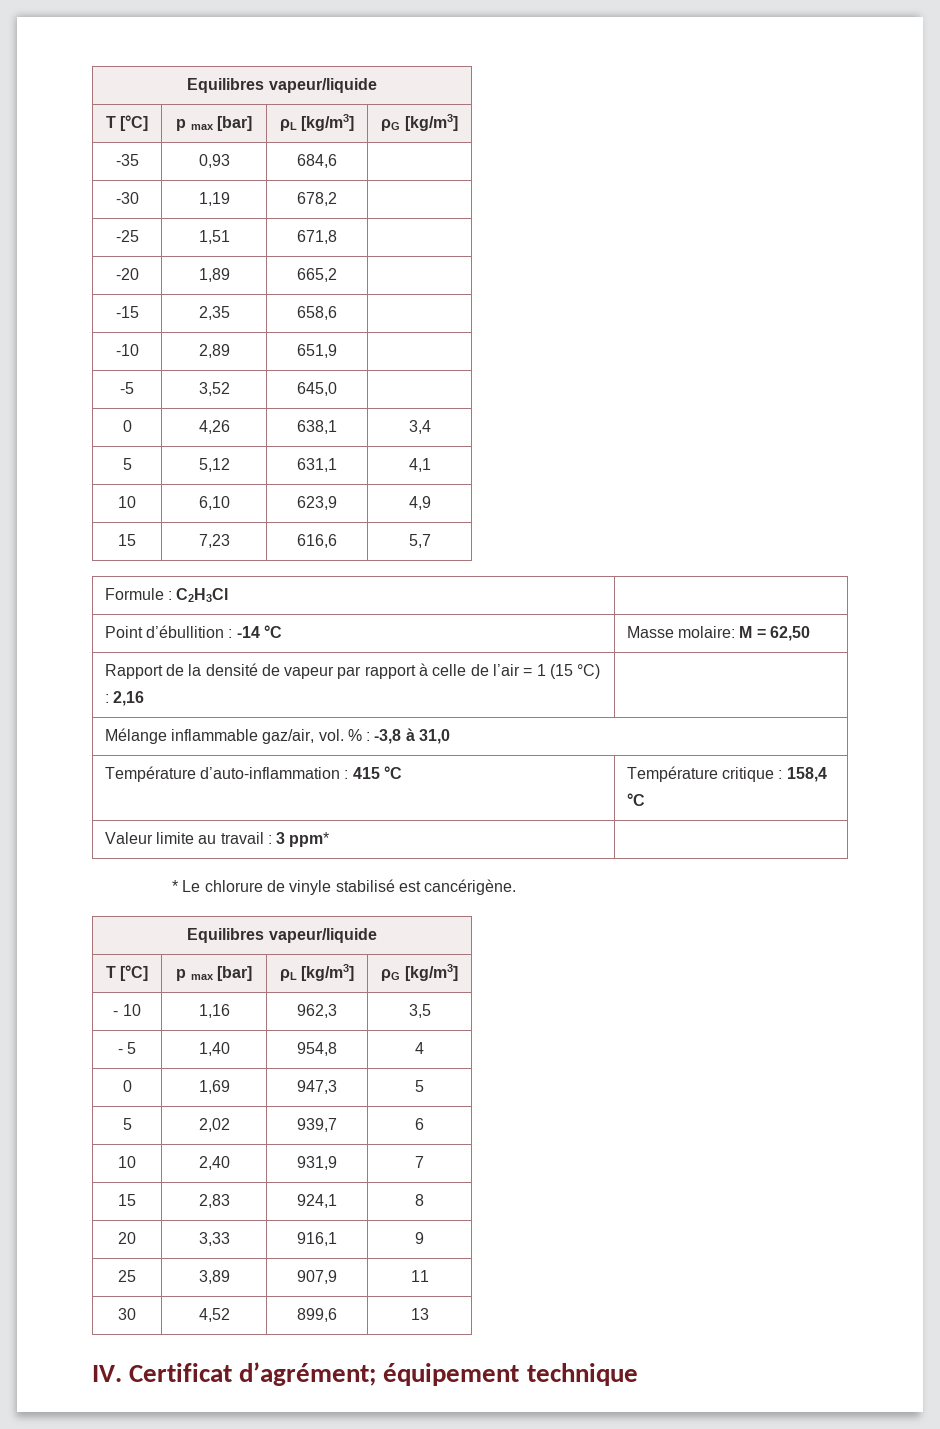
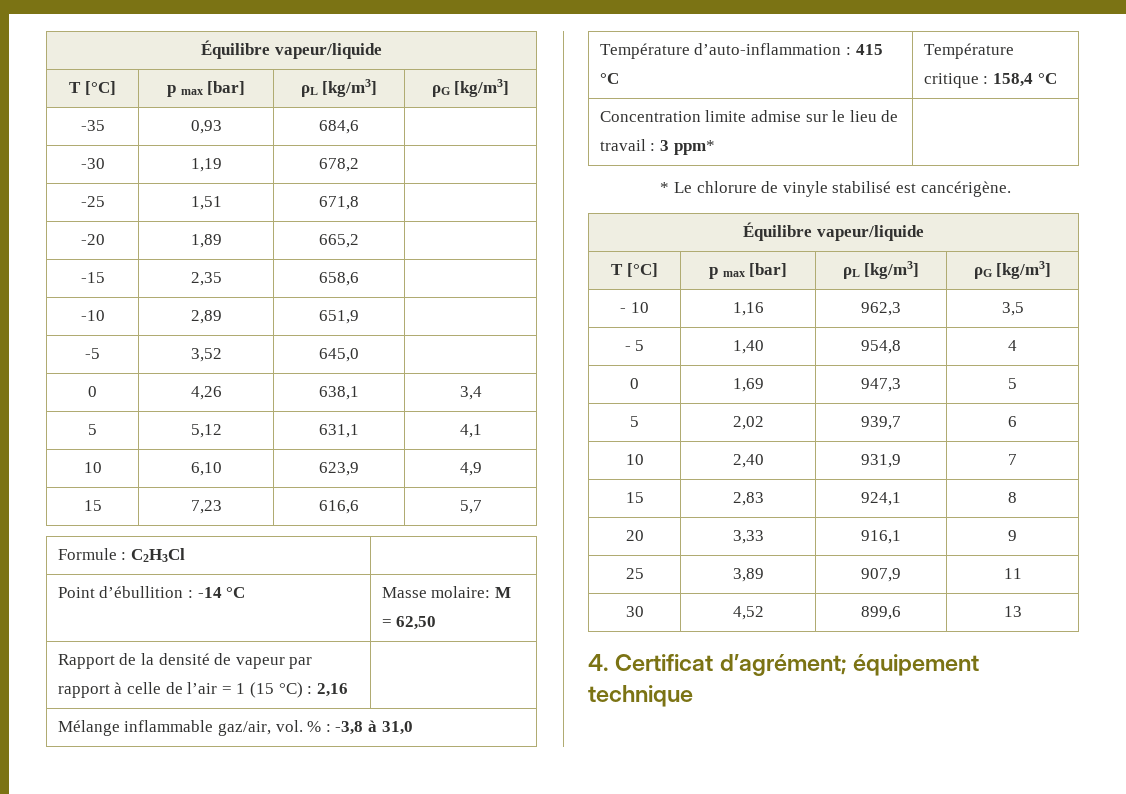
[187,78,265,93] Equilibres -> [201,40,271,59] Équilibre
[104,832,217,844] Valeur limite au -> [599,110,899,122] Concentration limite admise sur le lieu de
[187,928,265,943] Equilibres -> [743,222,813,241] Équilibre
[92,1365,122,1382] IV. -> [588,654,609,671] 4.

